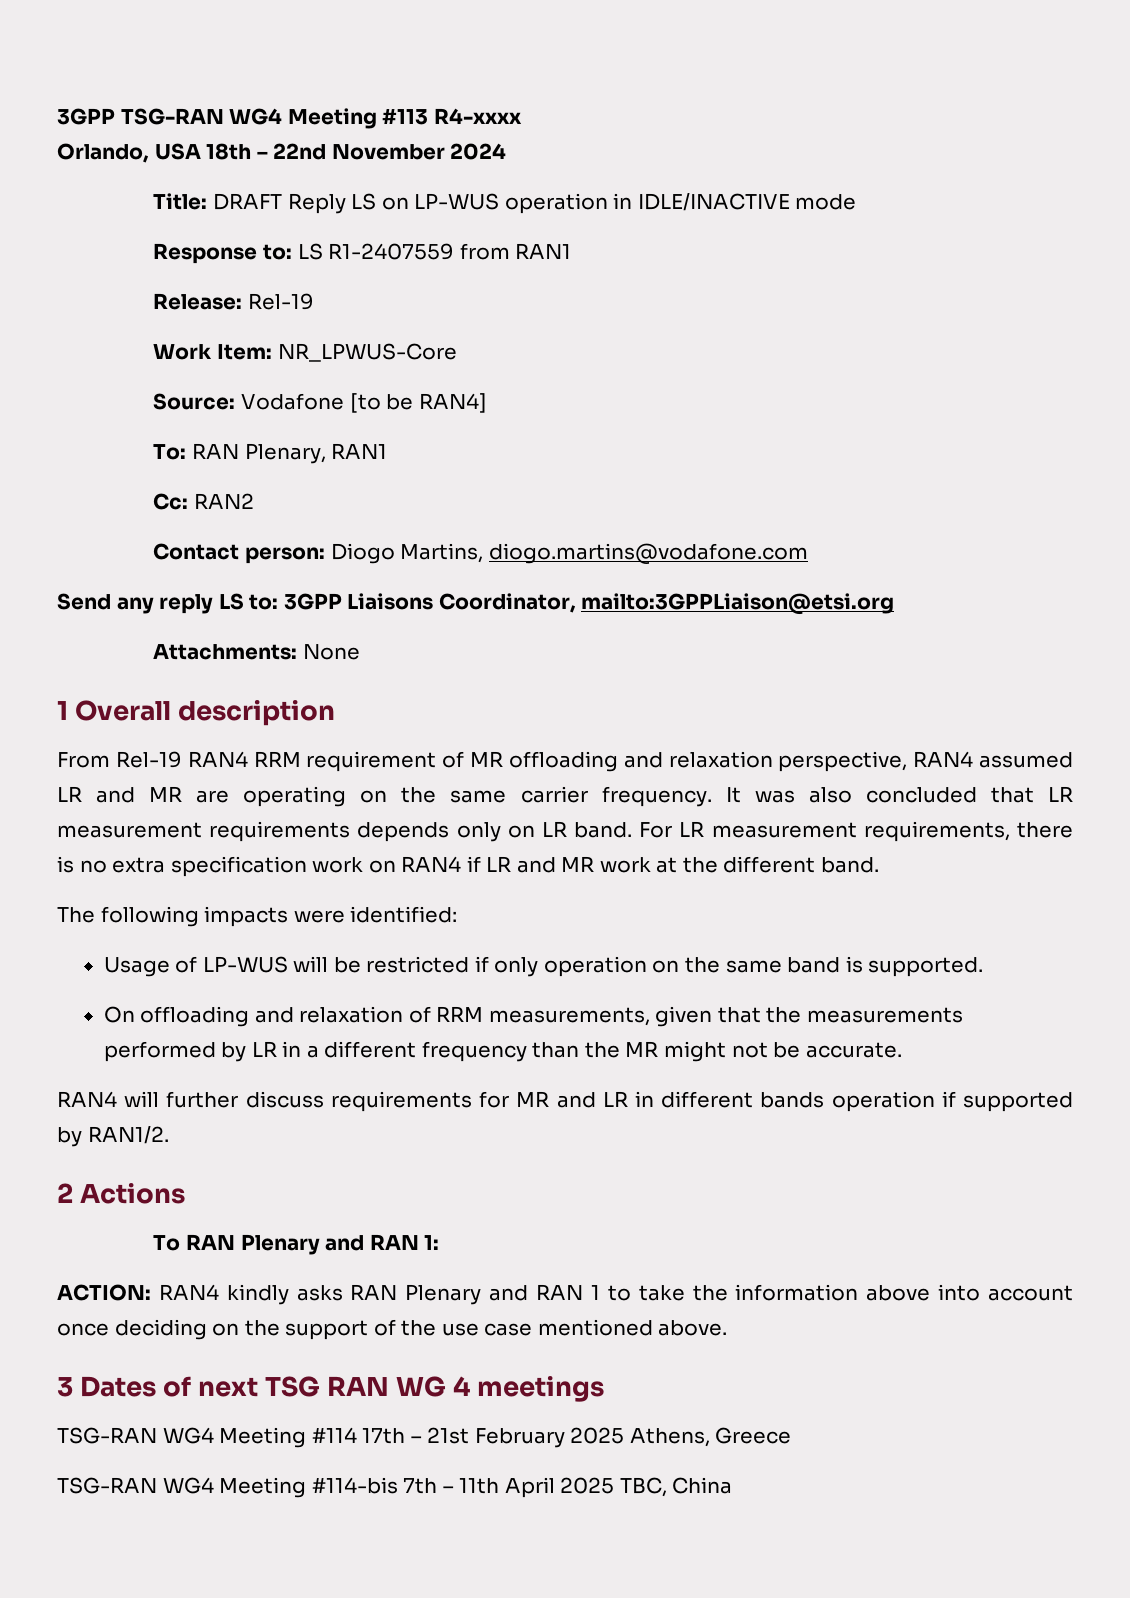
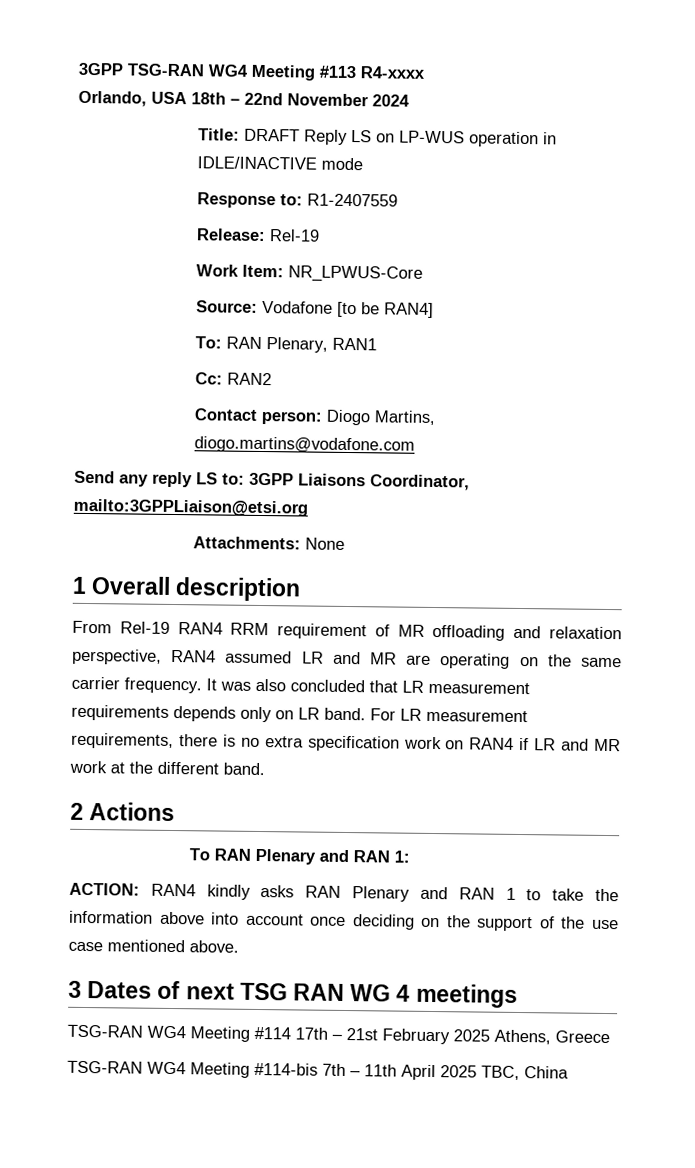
[297,243,323,260] LS -> (303, 200) none
[459,243,572,260] from RAN1 -> (398, 200) none
[57,906,458,927] [103,956,984,977] [103,1006,964,1027] [103,1041,902,1062] [57,1091,1073,1112] [57,1126,169,1147] // The following impacts were identified: // Usage of LP-WUS will be restricted if only operation on the same band is supported. // On offloading and relaxation of RRM measurements, given that the measurements performed by LR in a different frequency than the MR might not be accurate. // RAN4 will further discuss requirements for MR and LR in different bands operation if supported by RAN1/2. -> (265, 769) none

